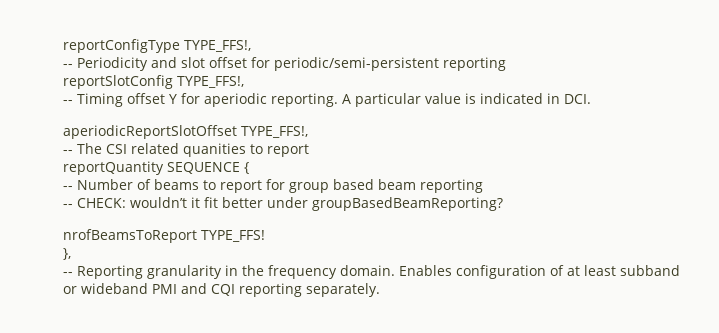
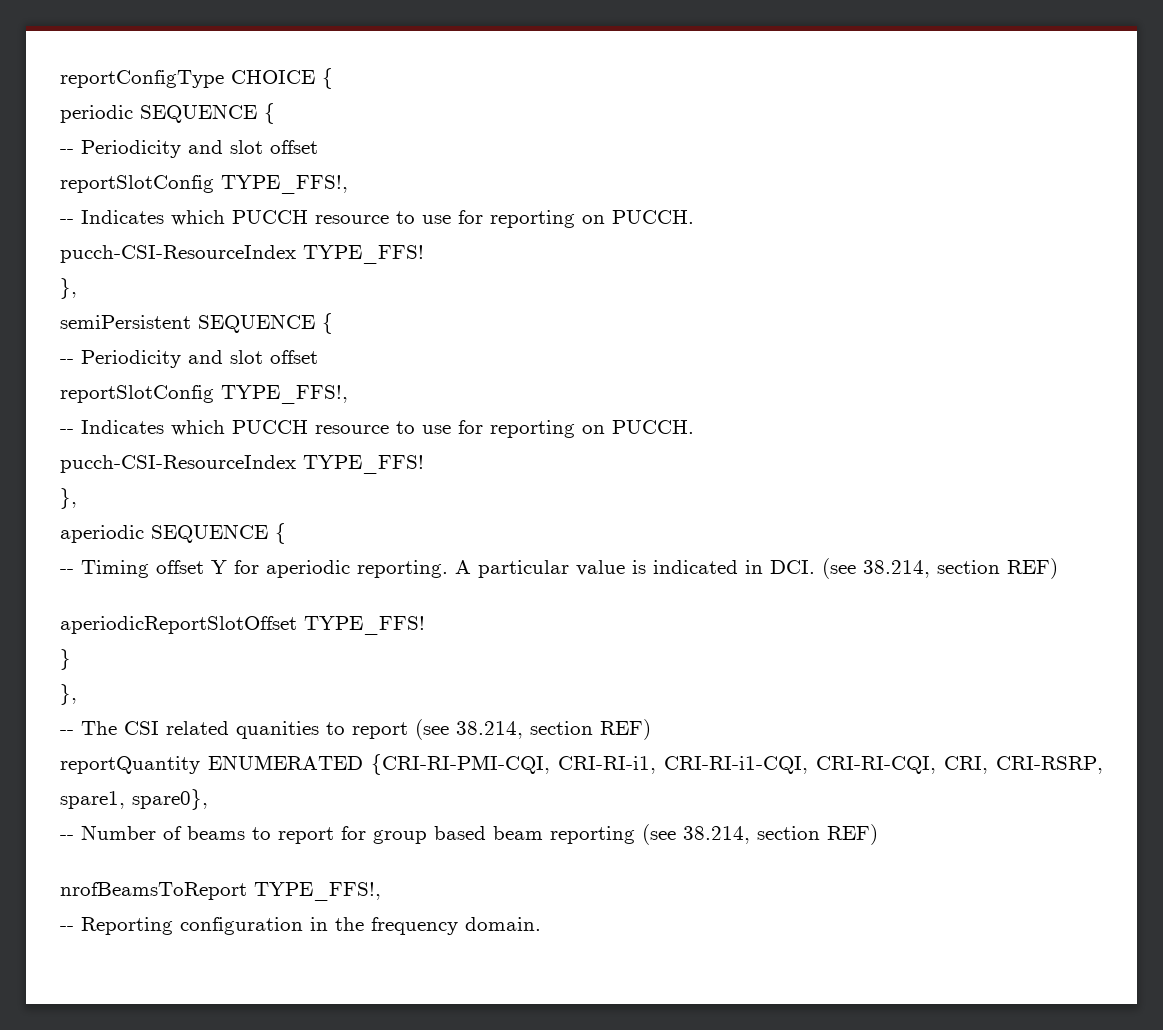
[184,40,251,52] [63,57,506,71] [63,75,244,89] TYPE_FFS!, // -- Periodicity and slot offset for periodic/semi-persistent reporting // reportSlotConfig TYPE_FFS!, -> [231,68,333,89] [60,103,275,124] [60,140,318,158] [60,175,348,194] [60,210,694,228] [60,245,424,264] [60,278,77,299] [60,313,333,334] [60,350,318,368] [60,385,348,404] [60,420,694,438] [60,455,424,474] [60,488,77,509] [60,523,286,544] CHOICE { // periodic SEQUENCE { // -- Periodicity and slot offset // reportSlotConfig TYPE_FFS!, // -- Indicates which PUCCH resource to use for reporting on PUCCH. // pucch-CSI-ResourceIndex TYPE_FFS! // }, // semiPersistent SEQUENCE { // -- Periodicity and slot offset // reportSlotConfig TYPE_FFS!, // -- Indicates which PUCCH resource to use for reporting on PUCCH. // pucch-CSI-ResourceIndex TYPE_FFS! // }, // aperiodic SEQUENCE {
[63,125,308,139] // aperiodicReportSlotOffset TYPE_FFS!, -> [822,558,1058,579] [60,616,425,635] [60,649,71,670] [60,684,77,705] (see 38.214, section REF) // aperiodicReportSlotOffset TYPE_FFS! // } // },
[63,161,249,175] // reportQuantity SEQUENCE { -> [415,719,651,740] [60,754,1103,775] [60,789,208,810] (see 38.214, section REF) // reportQuantity ENUMERATED {CRI-RI-PMI-CQI, CRI-RI-i1, CRI-RI-i1-CQI, CRI-RI-CQI, CRI, CRI-RSRP, spare1, spare0},
[63,197,503,211] // -- CHECK: wouldn’t it fit better under groupBasedBeamReporting? -> [642,824,878,845] (see 38.214, section REF)
[200,230,265,242] [63,248,71,260] TYPE_FFS! // }, -> [254,882,381,901] TYPE_FFS!,
[147,265,222,279] granularity -> [180,917,303,935] configuration
[399,265,680,279] [63,283,380,297] Enables configuration of at least subband or wideband PMI and CQI reporting separately. -> (541, 924) none

